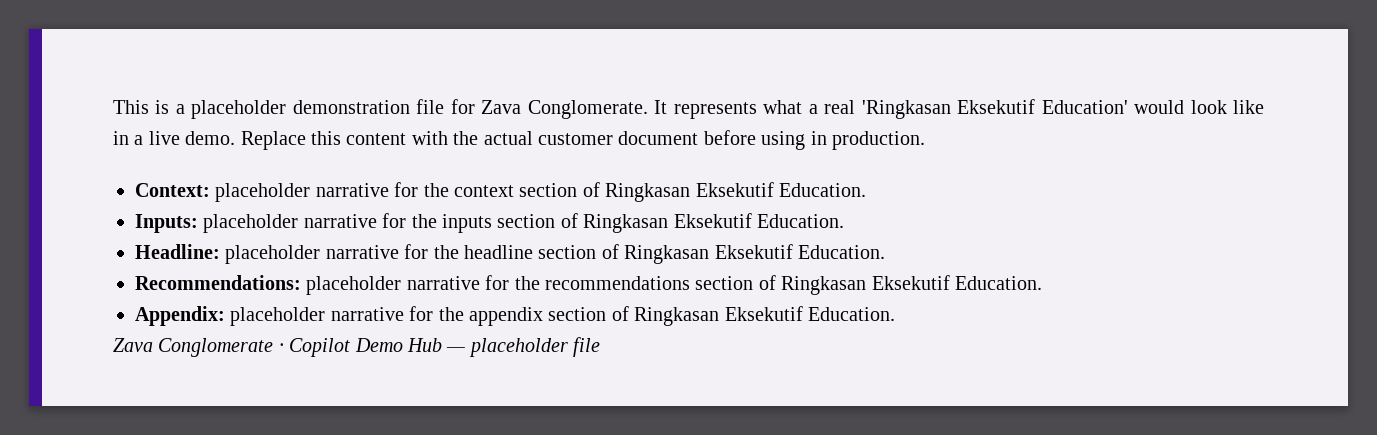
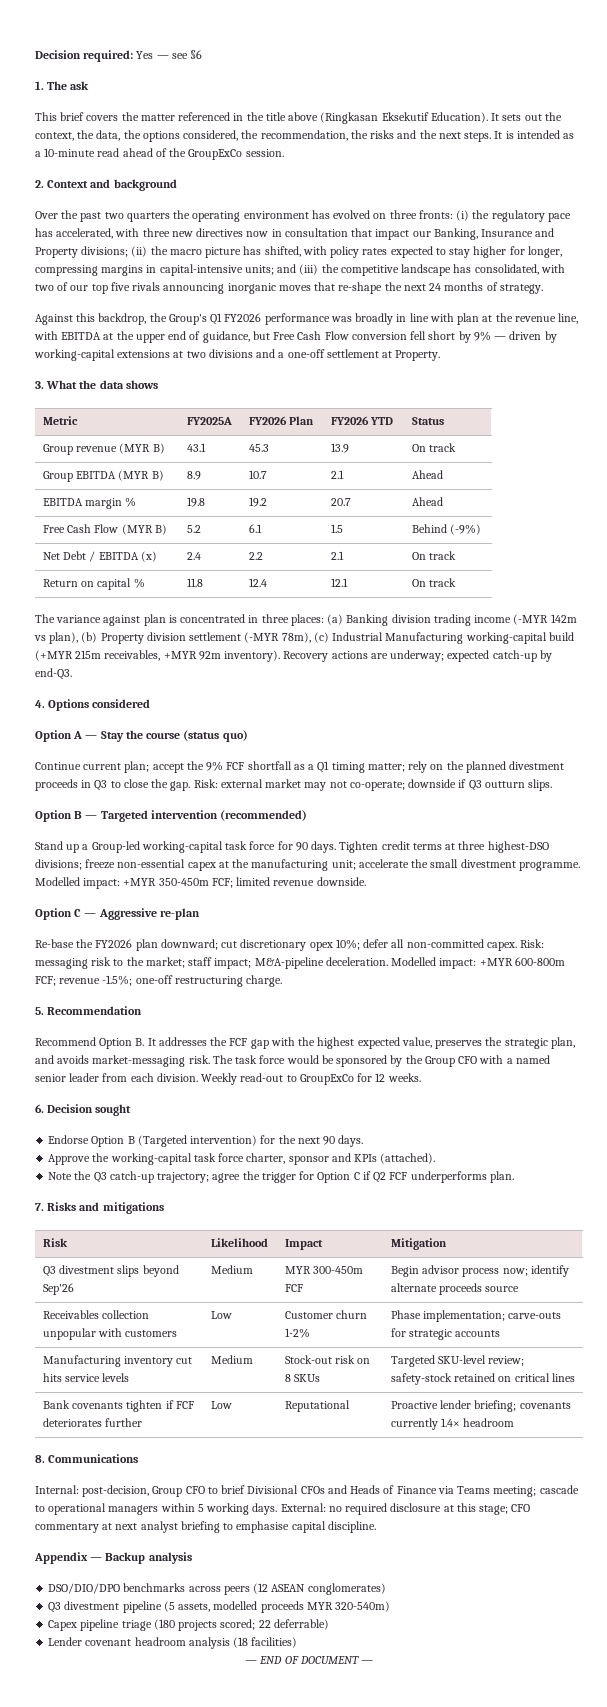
[113,99,1264,119] [113,130,925,150] [135,182,866,202] [135,213,844,233] [135,244,885,264] [135,275,1042,295] [135,306,895,326] [113,337,601,357] This is a placeholder demonstration file for Zava Conglomerate. It represents what a real 'Ringkasan Eksekutif Education' would look like in a live demo. Replace this content with the actual customer document before using in production. // Context: placeholder narrative for the context section of Ringkasan Eksekutif Education. // Inputs: placeholder narrative for the inputs section of Ringkasan Eksekutif Education. // Headline: placeholder narrative for the headline section of Ringkasan Eksekutif Education. // Recommendations: placeholder narrative for the recommendations section of Ringkasan Eksekutif Education. // Appendix: placeholder narrative for the appendix section of Ringkasan Eksekutif Education. // Zava Conglomerate · Copilot Demo Hub — placeholder file -> [35,50,203,62] [35,81,90,90] [35,112,562,124] [35,130,575,142] [35,148,284,160] [35,179,177,191] [35,210,571,222] [35,228,555,240] [35,246,562,258] [35,264,565,276] [35,282,543,294] [35,313,579,325] [34,331,557,343] [34,349,441,361] [35,380,158,389] [42,416,78,425] [186,417,232,425] [248,416,315,425] [330,416,394,425] [411,417,444,425] [42,443,165,455] [186,443,206,452] [248,444,269,452] [330,443,349,453] [411,443,457,452] [42,470,164,482] [186,471,201,480] [248,470,267,479] [330,470,344,479] [411,470,443,479] [42,497,137,509] [186,497,205,507] [248,497,267,507] [330,498,351,506] [411,497,443,506] [42,524,167,535] [186,525,201,533] [248,524,262,533] [330,524,343,533] [411,524,482,535] [42,551,157,562] [186,552,201,560] [248,552,263,560] [330,551,344,560] [411,551,457,560] [42,578,145,590] [186,578,203,587] [248,578,267,587] [330,578,348,587] [411,578,457,587] [35,614,577,626] [34,632,574,644] [35,650,552,662] [35,668,72,680] [35,699,151,711] [35,730,248,742] [35,761,565,773] [35,779,553,791] [35,810,308,822] [35,841,549,853] [35,859,580,871] [35,877,366,889] [35,908,200,920] [35,939,545,951] [35,957,565,969] [35,975,283,987] [35,1006,143,1015] [35,1037,575,1049] [35,1055,550,1067] [35,1073,421,1085] [35,1104,132,1116] [48,1135,364,1147] [48,1153,436,1165] [48,1171,514,1183] [35,1202,164,1214] [42,1238,68,1247] [210,1238,268,1247] [284,1239,323,1250] [390,1238,447,1250] [42,1265,179,1277] [42,1283,74,1295] [210,1265,253,1274] [284,1266,364,1274] [284,1284,303,1292] [390,1265,569,1277] [390,1283,520,1295] [42,1310,150,1319] [42,1328,178,1340] [210,1311,232,1319] [284,1310,368,1319] [284,1328,310,1338] [390,1310,562,1322] [390,1328,501,1340] [42,1355,193,1367] [42,1373,130,1382] [210,1355,253,1364] [284,1355,371,1364] [284,1374,321,1382] [390,1355,525,1367] [390,1373,575,1385] [42,1400,194,1412] [42,1418,143,1427] [210,1401,232,1409] [284,1400,350,1412] [390,1400,571,1412] [390,1418,515,1430] [35,1454,139,1463] [35,1485,579,1497] [35,1503,531,1515] [35,1521,376,1533] [34,1552,192,1564] [48,1583,386,1595] [48,1601,391,1613] [48,1619,329,1631] [48,1637,298,1649] [245,1656,373,1664] Decision required: Yes — see §6 // 1. The ask // This brief covers the matter referenced in the title above (Ringkasan Eksekutif Education). It sets out the context, the data, the options considered, the recommendation, the risks and the next steps. It is intended as a 10-minute read ahead of the GroupExCo session. // 2. Context and background // Over the past two quarters the operating environment has evolved on three fronts: (i) the regulatory pace has accelerated, with three new directives now in consultation that impact our Banking, Insurance and Property divisions; (ii) the macro picture has shifted, with policy rates expected to stay higher for longer, compressing margins in capital-intensive units; and (iii) the competitive landscape has consolidated, with two of our top five rivals announcing inorganic moves that re-shape the next 24 months of strategy. // Against this backdrop, the Group's Q1 FY2026 performance was broadly in line with plan at the revenue line, with EBITDA at the upper end of guidance, but Free Cash Flow conversion fell short by 9% — driven by working-capital extensions at two divisions and a one-off settlement at Property. // 3. What the data shows // Metric | FY2025A | FY2026 Plan | FY2026 YTD | Status // Group revenue (MYR B) | 43.1 | 45.3 | 13.9 | On track // Group EBITDA (MYR B) | 8.9 | 10.7 | 2.1 | Ahead // EBITDA margin % | 19.8 | 19.2 | 20.7 | Ahead // Free Cash Flow (MYR B) | 5.2 | 6.1 | 1.5 | Behind (-9%) // Net Debt / EBITDA (x) | 2.4 | 2.2 | 2.1 | On track // Return on capital % | 11.8 | 12.4 | 12.1 | On track // The variance against plan is concentrated in three places: (a) Banking division trading income (-MYR 142m vs plan), (b) Property division settlement (-MYR 78m), (c) Industrial Manufacturing working-capital build (+MYR 215m receivables, +MYR 92m inventory). Recovery actions are underway; expected catch-up by end-Q3. // 4. Options considered // Option A — Stay the course (status quo) // Continue current plan; accept the 9% FCF shortfall as a Q1 timing matter; rely on the planned divestment proceeds in Q3 to close the gap. Risk: external market may not co-operate; downside if Q3 outturn slips. // Option B — Targeted intervention (recommended) // Stand up a Group-led working-capital task force for 90 days. Tighten credit terms at three highest-DSO divisions; freeze non-essential capex at the manufacturing unit; accelerate the small divestment programme. Modelled impact: +MYR 350-450m FCF; limited revenue downside. // Option C — Aggressive re-plan // Re-base the FY2026 plan downward; cut discretionary opex 10%; defer all non-committed capex. Risk: messaging risk to the market; staff impact; M&A-pipeline deceleration. Modelled impact: +MYR 600-800m FCF; revenue -1.5%; one-off restructuring charge. // 5. Recommendation // Recommend Option B. It addresses the FCF gap with the highest expected value, preserves the strategic plan, and avoids market-messaging risk. The task force would be sponsored by the Group CFO with a named senior leader from each division. Weekly read-out to GroupExCo for 12 weeks. // 6. Decision sought // Endorse Option B (Targeted intervention) for the next 90 days. // Approve the working-capital task force charter, sponsor and KPIs (attached). // Note the Q3 catch-up trajectory; agree the trigger for Option C if Q2 FCF underperforms plan. // 7. Risks and mitigations // Risk | Likelihood | Impact | Mitigation // Q3 divestment slips beyond Sep'26 | Medium | MYR 300-450m FCF | Begin advisor process now; identify alternate proceeds source // Receivables collection unpopular with customers | Low | Customer churn 1-2% | Phase implementation; carve-outs for strategic accounts // Manufacturing inventory cut hits service levels | Medium | Stock-out risk on 8 SKUs | Targeted SKU-level review; safety-stock retained on critical lines // Bank covenants tighten if FCF deteriorates further | Low | Reputational | Proactive lender briefing; covenants currently 1.4× headroom // 8. Communications // Internal: post-decision, Group CFO to brief Divisional CFOs and Heads of Finance via Teams meeting; cascade to operational managers within 5 working days. External: no required disclosure at this stage; CFO commentary at next analyst briefing to emphasise capital discipline. // Appendix — Backup analysis // DSO/DIO/DPO benchmarks across peers (12 ASEAN conglomerates) // Q3 divestment pipeline (5 assets, modelled proceeds MYR 320-540m) // Capex pipeline triage (180 projects scored; 22 deferrable) // Lender covenant headroom analysis (18 facilities) // — END OF DOCUMENT —

